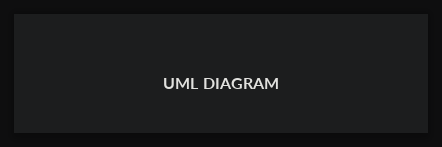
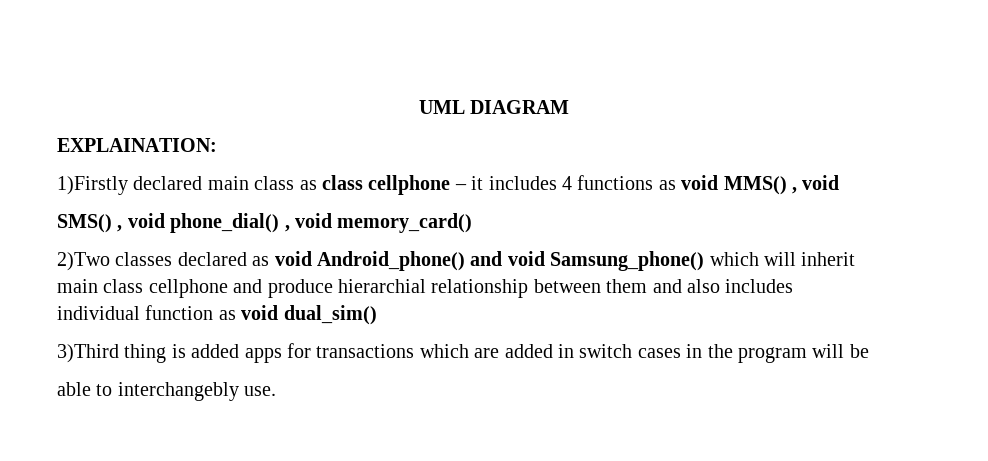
(279, 83) none -> [57,138,217,152] [57,175,840,195] [57,213,473,233] [57,251,856,271] [57,279,794,298] [57,305,377,325] [57,343,869,363] [57,382,277,401] // EXPLAINATION: // 1)Firstly declared main class as class cellphone – it includes 4 functions as void MMS() , void // SMS() , void phone_dial() , void memory_card() // 2)Two classes declared as void Android_phone() and void Samsung_phone() which will inherit // main class cellphone and produce hierarchial relationship between them and also includes // individual function as void dual_sim() // 3)Third thing is added apps for transactions which are added in switch cases in the program will be // able to interchangebly use.

